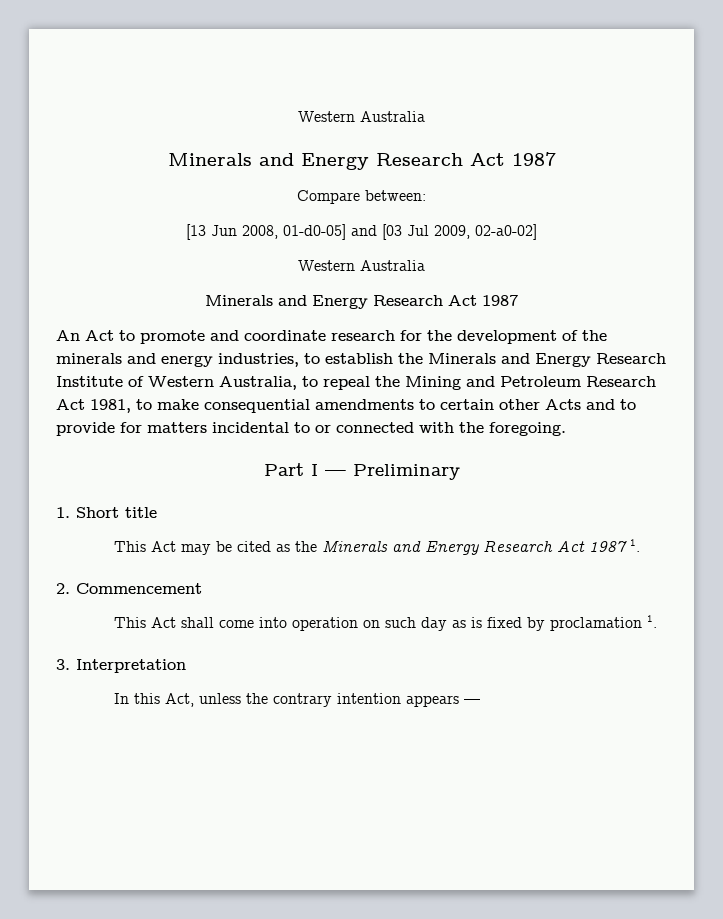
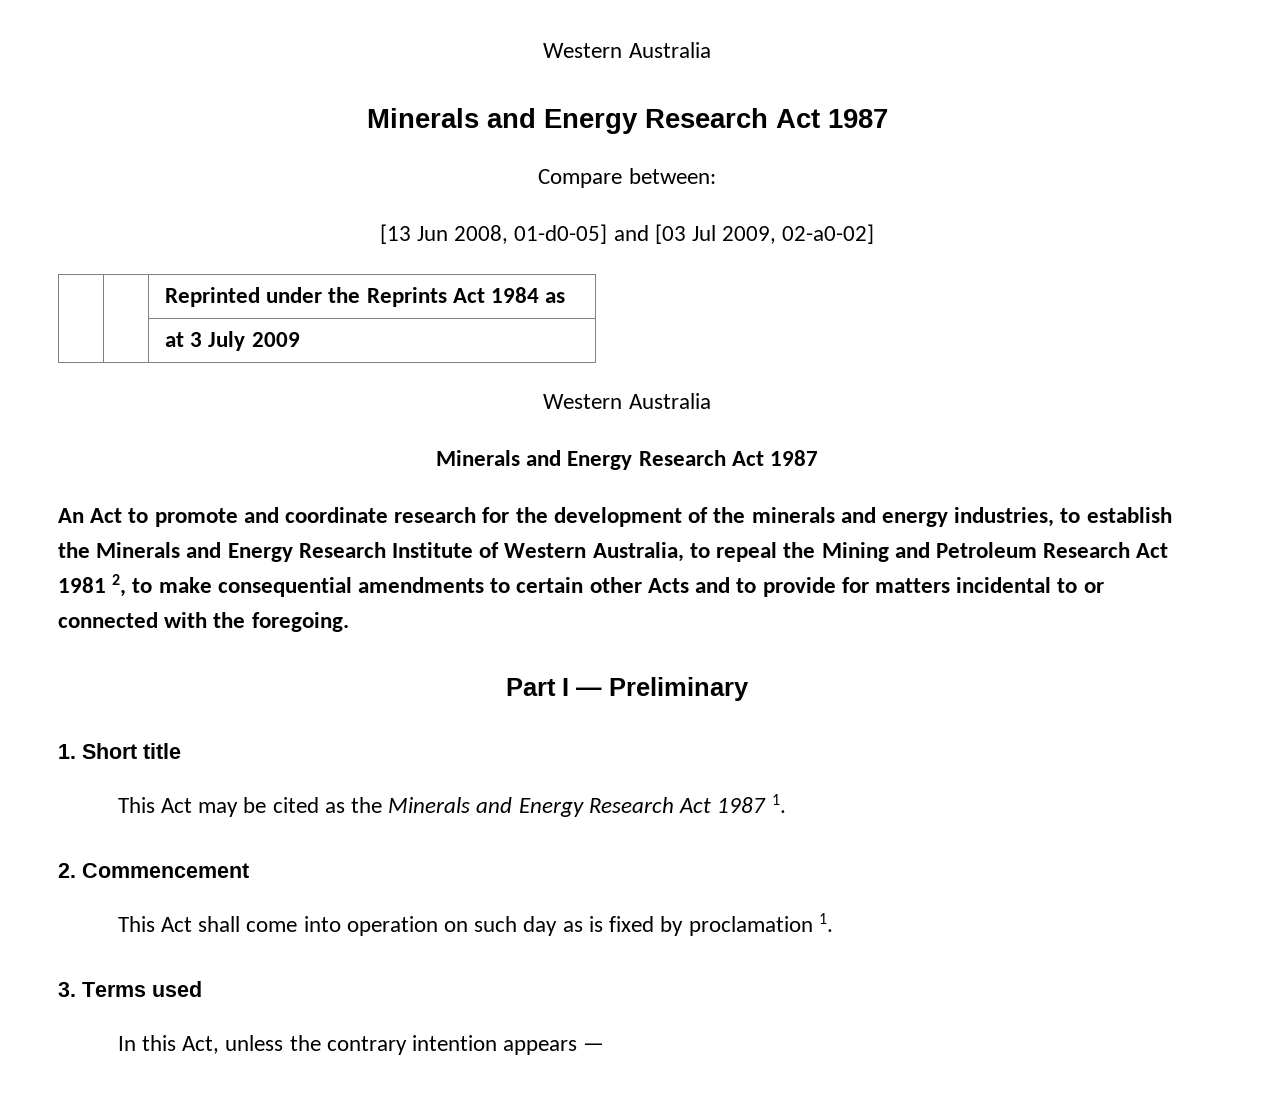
(537, 232) none -> [164,287,566,307] [164,331,300,351] // | | Reprinted under the Reprints Act 1984 as // | | at 3 July 2009
[90,399,131,413] 1981, -> [58,574,127,597] 1981 2,
[76,659,186,673] Interpretation -> [82,981,202,997] Terms used

